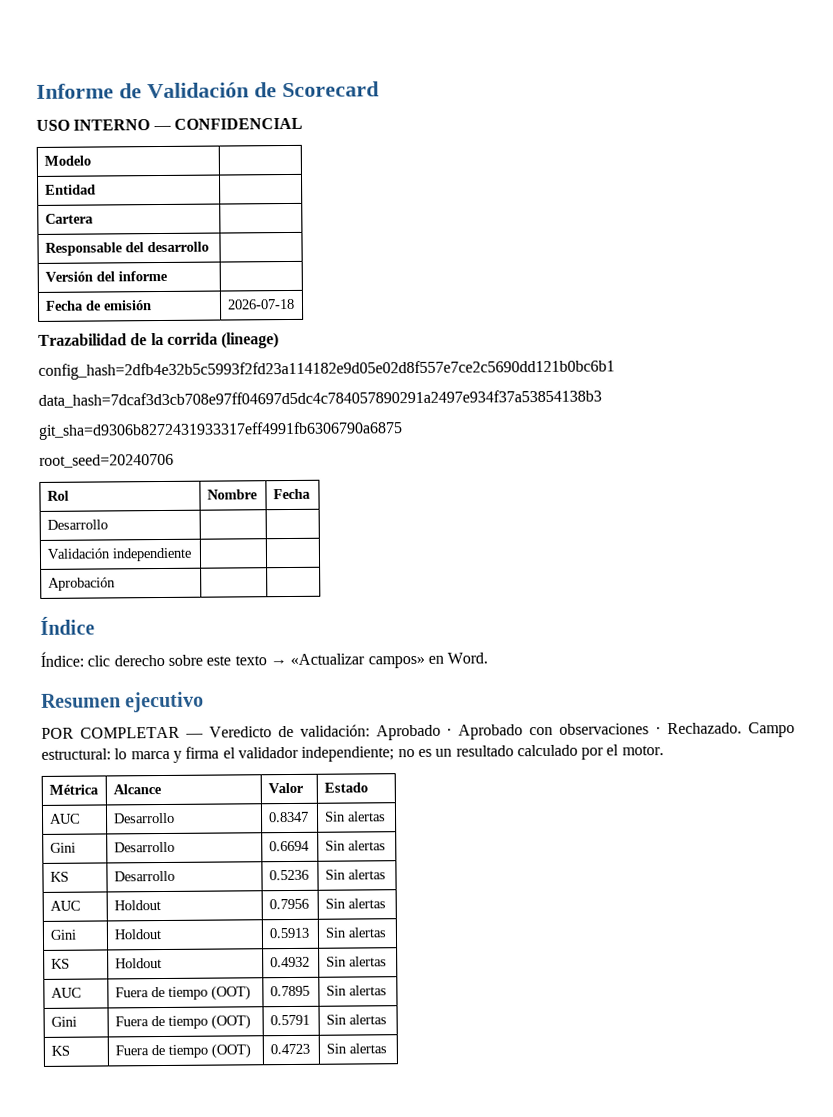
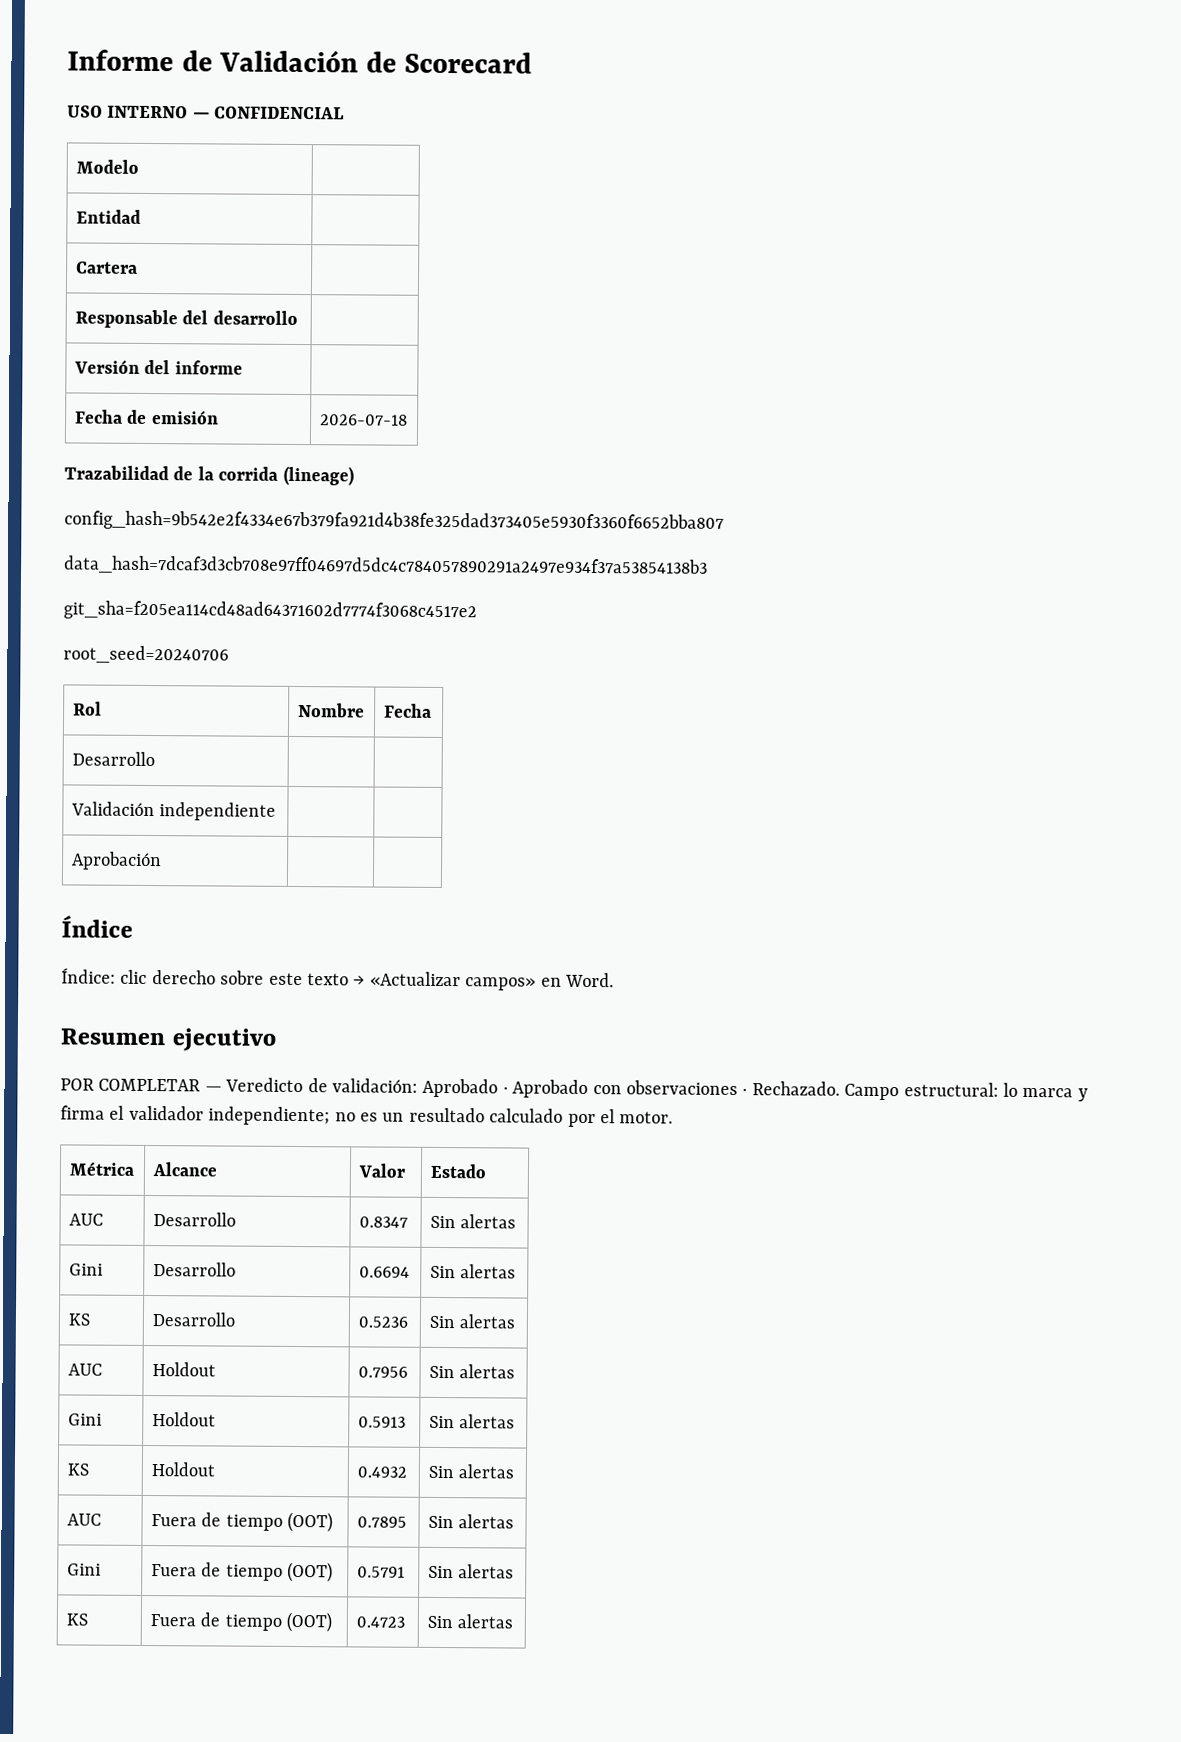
[38,359,615,380] config_hash=2dfb4e32b5c5993f2fd23a114182e9d05e02d8f557e7ce2c5690dd121b0bc6b1 -> [64,510,724,533] config_hash=9b542e2f4334e67b379fa921d4b38fe325dad373405e5930f3360f6652bba807
[38,421,403,440] git_sha=d9306b8272431933317eff4991fb6306790a6875 -> [63,600,477,622] git_sha=f205ea114cd48ad64371602d7774f3068c4517e2

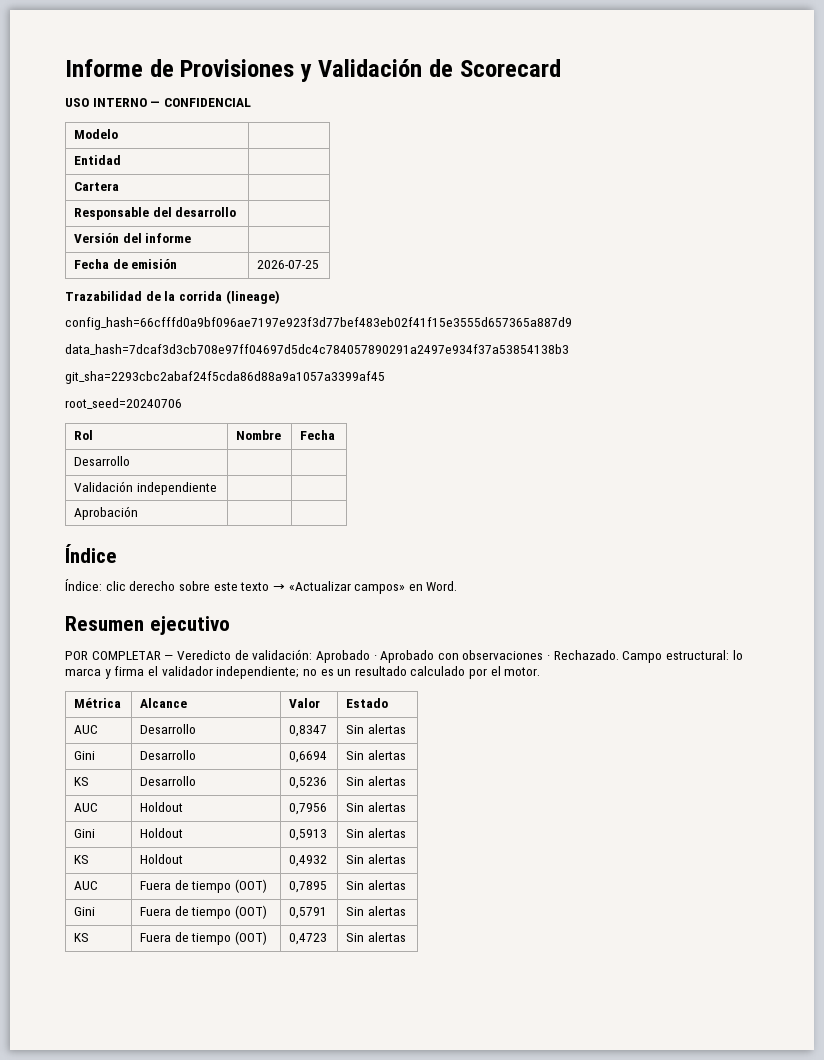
(213, 61) none -> [180,59,312,82] Provisiones y
[319,414,408,426] 2026-07-18 -> [257,260,320,269] 2026-07-25
[64,510,724,533] config_hash=9b542e2f4334e67b379fa921d4b38fe325dad373405e5930f3360f6652bba807 -> [65,317,572,330] config_hash=66cfffd0a9bf096ae7197e923f3d77bef483eb02f41f15e3555d657365a887d9
[63,600,477,622] git_sha=f205ea114cd48ad64371602d7774f3068c4517e2 -> [65,371,385,384] git_sha=2293cbc2abaf24f5cda86d88a9a1057a3399af45
[358,1216,408,1228] 0.8347 -> [289,725,328,737] 0,8347
[358,1266,410,1278] 0.6694 -> [289,751,328,763] 0,6694
[357,1316,408,1328] 0.5236 -> [289,777,328,789] 0,5236
[357,1366,408,1378] 0.7956 -> [289,803,328,815] 0,7956
[357,1416,406,1428] 0.5913 -> [289,829,328,841] 0,5913
[356,1466,407,1478] 0.4932 -> [289,855,328,867] 0,4932
[356,1516,407,1528] 0.7895 -> [289,881,328,893] 0,7895
[356,1566,405,1578] 0.5791 -> [289,907,328,919] 0,5791
[355,1616,405,1628] 0.4723 -> [289,933,328,945] 0,4723

